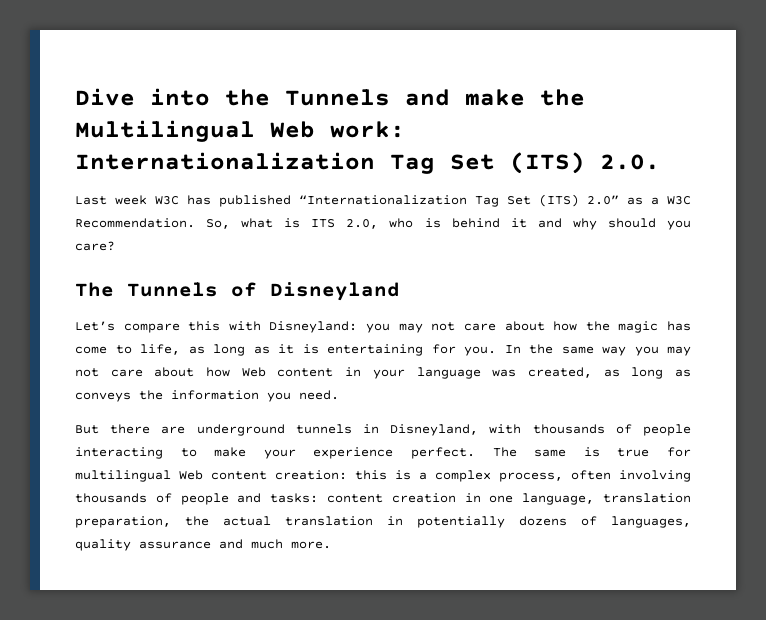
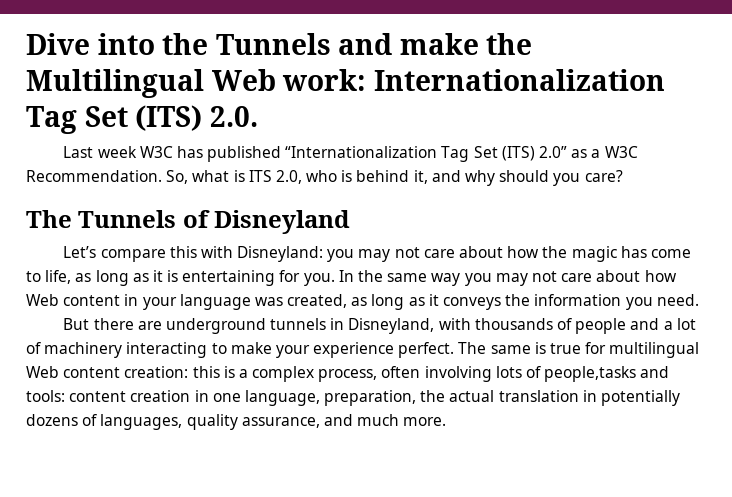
[510,218,527,228] it -> [413,170,428,184] it,
(692, 373) none -> [428,294,439,306] it
(691, 430) none -> [630,318,696,330] [26,342,123,358] and a lot of machinery
[75,493,319,505] thousands of people and tasks: -> [495,366,670,382] [26,390,65,402] lots of people,tasks and tools:
[603,493,691,503] translation -> (320, 398) none
[139,541,211,549] assurance -> [241,417,320,428] assurance,

